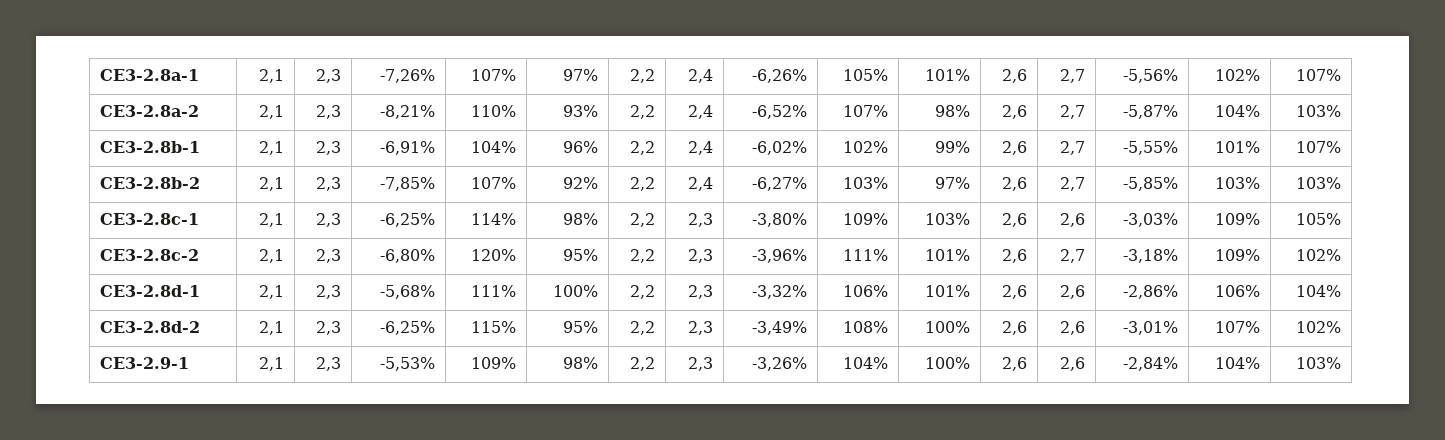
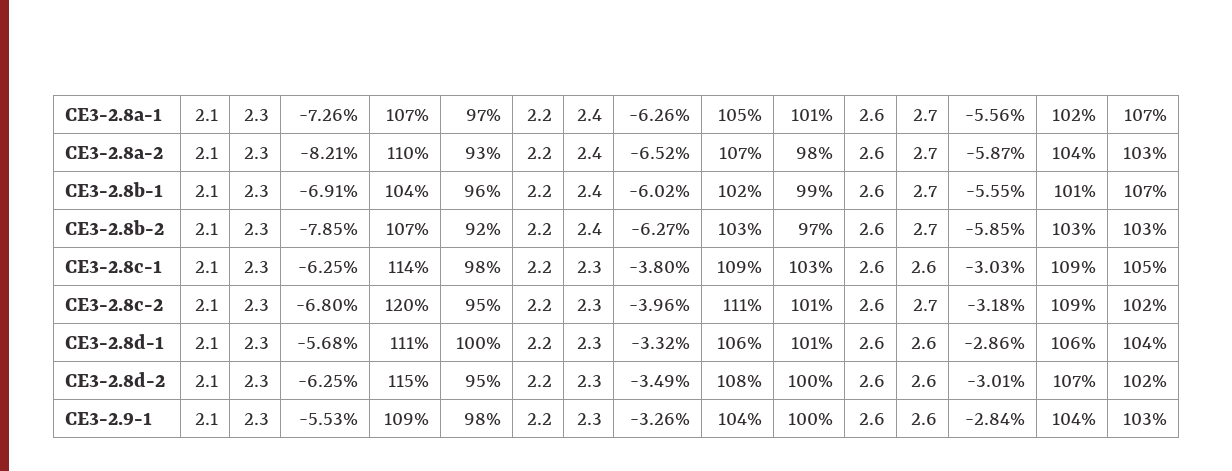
[259,69,285,83] [316,69,342,83] [380,69,436,83] 2,1 | 2,3 | -7,26% -> [195,109,219,121] [244,109,270,121] [299,109,359,121] 2.1 | 2.3 | -7.26%
[630,69,656,83] [688,69,714,83] [752,69,808,83] 2,2 | 2,4 | -6,26% -> [527,109,553,121] [577,109,603,121] [629,109,691,121] 2.2 | 2.4 | -6.26%
[1002,69,1028,83] [1060,69,1086,83] [1123,69,1179,83] 2,6 | 2,7 | -5,56% -> [859,109,886,121] [913,109,938,121] [965,109,1026,121] 2.6 | 2.7 | -5.56%
[259,105,285,119] [316,105,342,119] [380,105,436,119] 2,1 | 2,3 | -8,21% -> [195,147,219,159] [244,147,270,159] [300,147,359,159] 2.1 | 2.3 | -8.21%
[630,105,656,119] [688,105,714,119] [752,105,808,119] 2,2 | 2,4 | -6,52% -> [527,147,553,159] [577,147,603,159] [630,147,691,159] 2.2 | 2.4 | -6.52%
[1002,105,1028,119] [1060,105,1086,119] [1123,105,1179,119] 2,6 | 2,7 | -5,87% -> [859,147,886,159] [913,147,938,159] [966,147,1026,159] 2.6 | 2.7 | -5.87%
[259,141,285,155] [316,141,342,155] [380,141,436,155] 2,1 | 2,3 | -6,91% -> [195,185,219,197] [244,185,270,197] [299,185,359,197] 2.1 | 2.3 | -6.91%
[630,141,656,155] [688,141,714,155] [752,141,808,155] 2,2 | 2,4 | -6,02% -> [527,185,553,197] [577,185,603,197] [629,185,691,197] 2.2 | 2.4 | -6.02%
[1002,141,1028,155] [1060,141,1086,155] [1123,141,1179,155] 2,6 | 2,7 | -5,55% -> [859,185,886,197] [913,185,938,197] [966,185,1026,197] 2.6 | 2.7 | -5.55%
[259,177,285,191] [316,177,342,191] [380,177,436,191] 2,1 | 2,3 | -7,85% -> [195,223,219,235] [244,223,270,235] [299,223,359,235] 2.1 | 2.3 | -7.85%
[630,177,656,191] [688,177,714,191] [752,177,808,191] 2,2 | 2,4 | -6,27% -> [527,223,553,235] [577,223,603,235] [631,223,691,235] 2.2 | 2.4 | -6.27%
[1002,177,1028,191] [1060,177,1086,191] [1123,177,1179,191] 2,6 | 2,7 | -5,85% -> [859,223,886,235] [913,223,938,235] [965,223,1026,235] 2.6 | 2.7 | -5.85%
[259,213,285,227] [316,213,342,227] [380,213,436,227] 2,1 | 2,3 | -6,25% -> [195,261,219,273] [244,261,270,273] [298,261,359,273] 2.1 | 2.3 | -6.25%
[630,213,656,227] [688,213,714,227] [752,213,808,227] 2,2 | 2,3 | -3,80% -> [527,261,553,273] [577,261,603,273] [629,261,691,273] 2.2 | 2.3 | -3.80%
[1002,213,1028,227] [1060,213,1086,227] [1123,213,1179,227] 2,6 | 2,6 | -3,03% -> [859,261,886,273] [911,261,938,273] [965,261,1026,273] 2.6 | 2.6 | -3.03%
[259,249,285,263] [316,249,342,263] [380,249,436,263] 2,1 | 2,3 | -6,80% -> [195,299,219,311] [244,299,270,311] [296,299,359,311] 2.1 | 2.3 | -6.80%
[630,249,656,263] [688,249,714,263] [752,249,808,263] 2,2 | 2,3 | -3,96% -> [527,299,553,311] [577,299,603,311] [629,299,691,311] 2.2 | 2.3 | -3.96%
[1002,249,1028,263] [1060,249,1086,263] [1123,249,1179,263] 2,6 | 2,7 | -3,18% -> [859,299,886,311] [913,299,938,311] [967,299,1026,311] 2.6 | 2.7 | -3.18%
[259,285,285,299] [316,285,342,299] [380,285,436,299] 2,1 | 2,3 | -5,68% -> [195,337,219,349] [244,337,270,349] [297,337,359,349] 2.1 | 2.3 | -5.68%
[630,285,656,299] [688,285,714,299] [752,285,808,299] 2,2 | 2,3 | -3,32% -> [527,337,553,349] [577,337,603,349] [631,337,691,349] 2.2 | 2.3 | -3.32%
[1002,285,1028,299] [1060,285,1086,299] [1123,285,1179,299] 2,6 | 2,6 | -2,86% -> [859,337,886,349] [911,337,938,349] [964,337,1026,349] 2.6 | 2.6 | -2.86%
[259,321,285,335] [316,321,342,335] [380,321,436,335] 2,1 | 2,3 | -6,25% -> [195,375,219,387] [244,375,270,387] [298,375,359,387] 2.1 | 2.3 | -6.25%
[630,321,656,335] [688,321,714,335] [752,321,808,335] 2,2 | 2,3 | -3,49% -> [527,375,553,387] [577,375,603,387] [630,375,691,387] 2.2 | 2.3 | -3.49%
[1002,321,1028,335] [1060,321,1086,335] [1123,321,1179,335] 2,6 | 2,6 | -3,01% -> [859,375,886,387] [911,375,938,387] [967,375,1026,387] 2.6 | 2.6 | -3.01%
[259,357,285,371] [316,357,342,371] [380,357,436,371] 2,1 | 2,3 | -5,53% -> [195,413,219,425] [244,413,270,425] [299,413,359,425] 2.1 | 2.3 | -5.53%
[630,357,656,371] [688,357,714,371] [752,357,808,371] 2,2 | 2,3 | -3,26% -> [527,413,553,425] [577,413,603,425] [630,413,691,425] 2.2 | 2.3 | -3.26%
[1002,357,1028,371] [1060,357,1086,371] [1123,357,1179,371] 2,6 | 2,6 | -2,84% -> [859,413,886,425] [911,413,938,425] [965,413,1026,425] 2.6 | 2.6 | -2.84%

